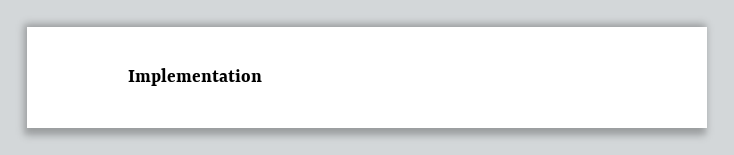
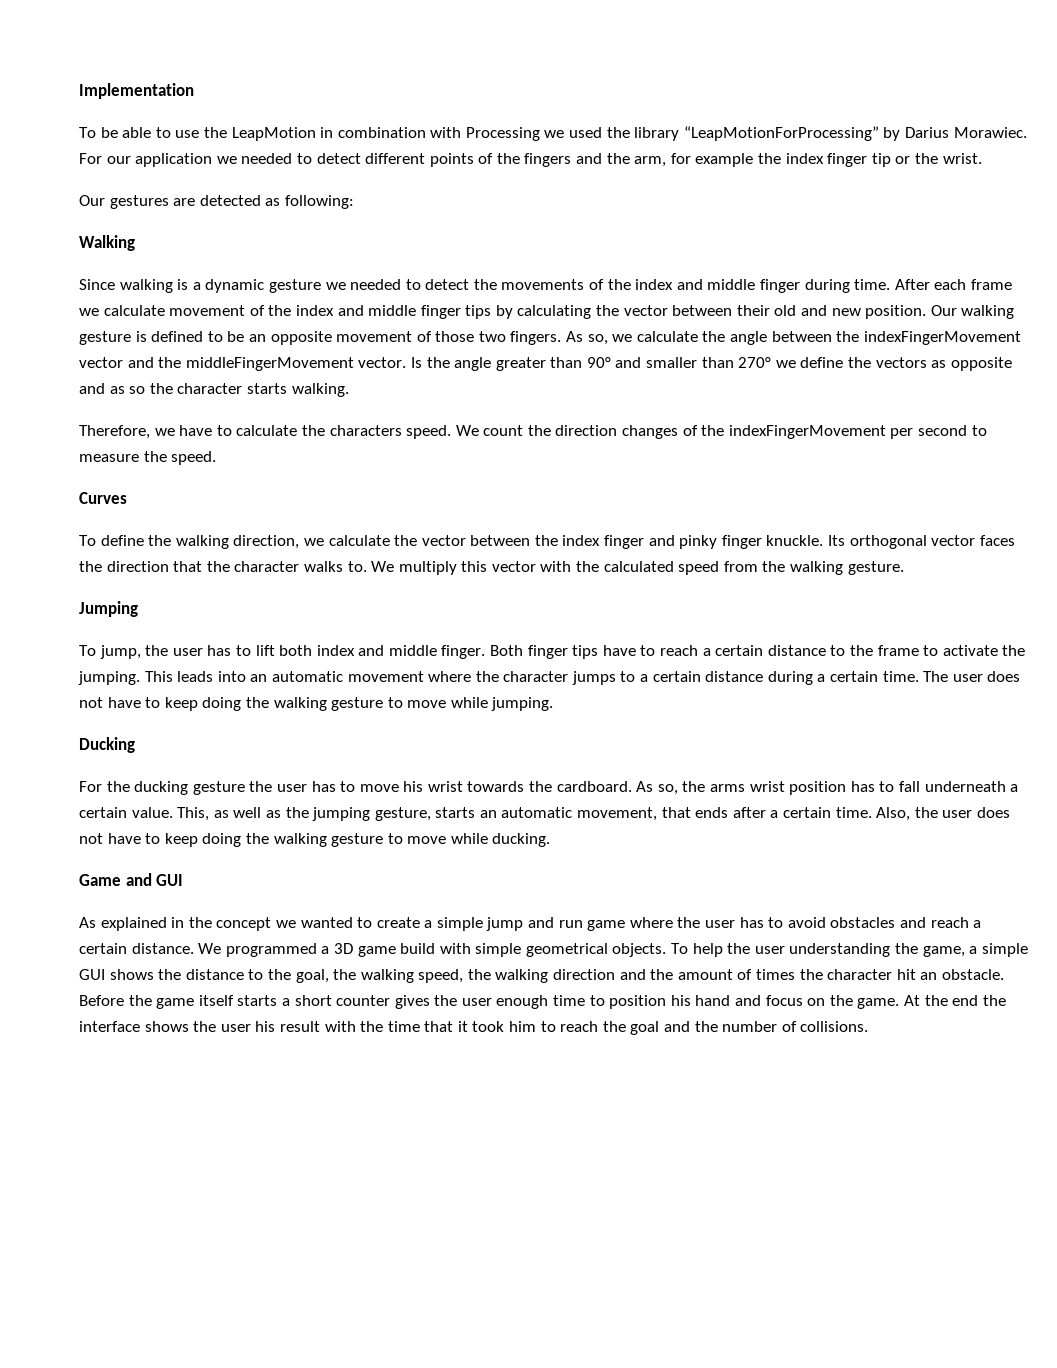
(262, 77) none -> [79,126,1027,141] [79,153,982,167] [79,195,354,209] [79,235,135,251] [79,279,1012,293] [79,305,1015,319] [79,331,1021,345] [79,357,1012,371] [79,383,349,397] [79,425,987,439] [79,451,217,465] [79,492,127,504] [79,535,1015,549] [79,561,904,575] [79,601,138,617] [79,645,1026,659] [78,671,1021,685] [79,697,554,711] [79,737,135,753] [79,781,1019,795] [79,807,1010,821] [79,833,551,847] [79,873,184,886] [79,917,982,931] [79,943,1028,957] [79,969,1004,983] [79,995,1006,1009] [79,1021,869,1035] // To be able to use the LeapMotion in combination with Processing we used the library “LeapMotionForProcessing” by Darius Morawiec. For our application we needed to detect different points of the fingers and the arm, for example the index finger tip or the wrist. // Our gestures are detected as following: // Walking // Since walking is a dynamic gesture we needed to detect the movements of the index and middle finger during time. After each frame we calculate movement of the index and middle finger tips by calculating the vector between their old and new position. Our walking gesture is defined to be an opposite movement of those two fingers. As so, we calculate the angle between the indexFingerMovement vector and the middleFingerMovement vector. Is the angle greater than 90° and smaller than 270° we define the vectors as opposite and as so the character starts walking. // Therefore, we have to calculate the characters speed. We count the direction changes of the indexFingerMovement per second to measure the speed. // Curves // To define the walking direction, we calculate the vector between the index finger and pinky finger knuckle. Its orthogonal vector faces the direction that the character walks to. We multiply this vector with the calculated speed from the walking gesture. // Jumping // To jump, the user has to lift both index and middle finger. Both finger tips have to reach a certain distance to the frame to activate the jumping. This leads into an automatic movement where the character jumps to a certain distance during a certain time. The user does not have to keep doing the walking gesture to move while jumping. // Ducking // For the ducking gesture the user has to move his wrist towards the cardboard. As so, the arms wrist position has to fall underneath a certain value. This, as well as the jumping gesture, starts an automatic movement, that ends after a certain time. Also, the user does not have to keep doing the walking gesture to move while ducking. // Game and GUI // As explained in the concept we wanted to create a simple jump and run game where the user has to avoid obstacles and reach a certain distance. We programmed a 3D game build with simple geometrical objects. To help the user understanding the game, a simple GUI shows the distance to the goal, the walking speed, the walking direction and the amount of times the character hit an obstacle. Before the game itself starts a short counter gives the user enough time to position his hand and focus on the game. At the end the interface shows the user his result with the time that it took him to reach the goal and the number of collisions.

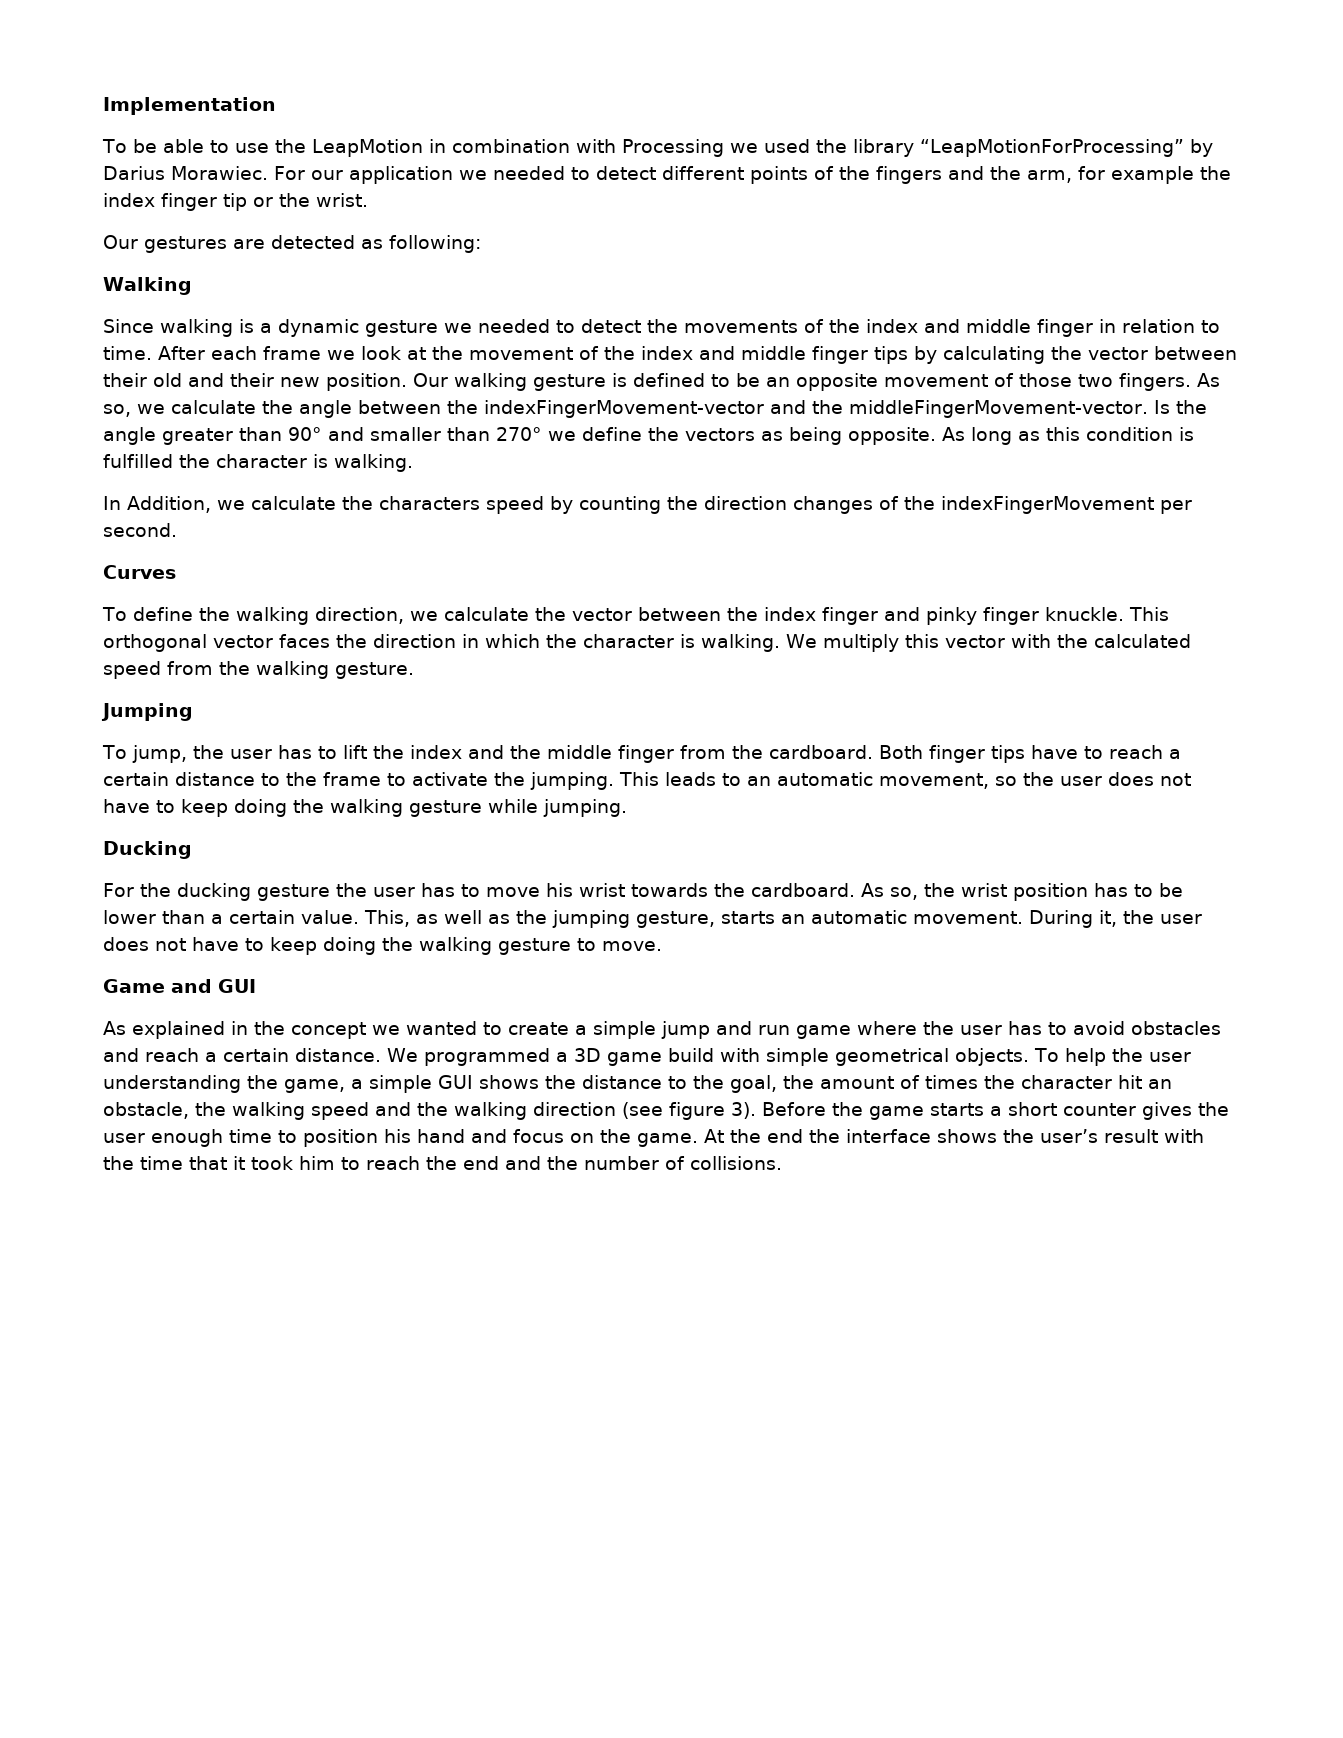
[804,279,850,293] during -> [1099,319,1220,333] in relation to
[103,305,165,316] calculate -> [360,346,463,360] look at the
(828, 310) none -> [230,373,274,387] their
[863,331,1021,345] [79,357,407,371] indexFingerMovement vector and the middleFingerMovement vector. -> [484,400,1148,418] indexFingerMovement-vector and the middleFingerMovement-vector.
[950,357,1012,371] [79,383,287,394] opposite and as so the character starts -> [789,427,1194,445] [103,454,328,468] being opposite. As long as this condition is fulfilled the character is
[79,425,524,439] Therefore, we have to calculate the characters speed. We count -> [103,496,661,514] In Addition, we calculate the characters speed by counting
[918,425,987,436] [79,451,217,465] second to measure the speed. -> [103,523,177,537] second.
[828,535,846,546] Its -> [1128,607,1169,621] This
[173,561,367,572] that the character walks to. -> [462,634,780,652] in which the character is walking.
[279,645,486,659] both index and middle finger. -> [372,745,873,763] the index and the middle finger from the cardboard.
[217,671,949,685] into an automatic movement where the character jumps to a certain distance during a certain time. The -> [722,772,1054,789] to an automatic movement, so the
[387,697,447,708] to move -> (482, 808) none
[710,784,746,792] arms -> (955, 890) none
[898,781,1006,792] fall underneath -> [1158,883,1183,897] [103,910,205,924] be lower than
[577,807,911,821] movement, that ends after a certain time. Also, -> [913,910,1117,928] movement. During it,
[407,833,551,847] move while ducking. -> [601,941,662,951] move.
[360,969,674,983] walking speed, the walking direction and the -> (814, 1082) none
[941,969,1004,980] obstacle. -> [103,1102,756,1120] obstacle, the walking speed and the walking direction (see figure 3).
[198,995,234,1006] itself -> (924, 1113) none
[220,1021,276,1032] user his -> [1040,1129,1098,1143] user’s
[630,1021,660,1035] goal -> [463,1156,499,1170] end

